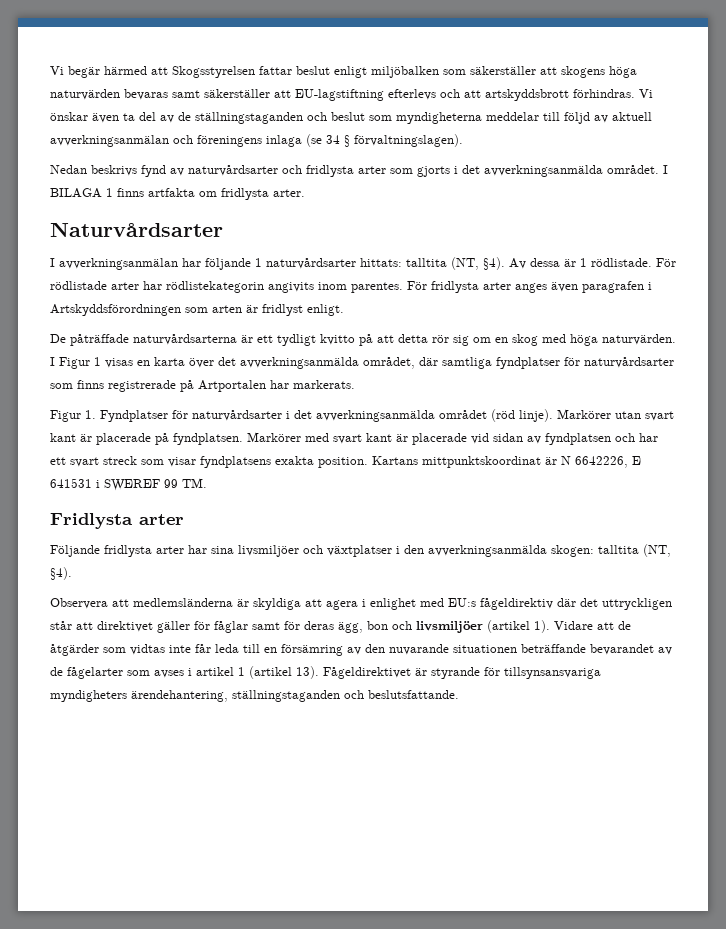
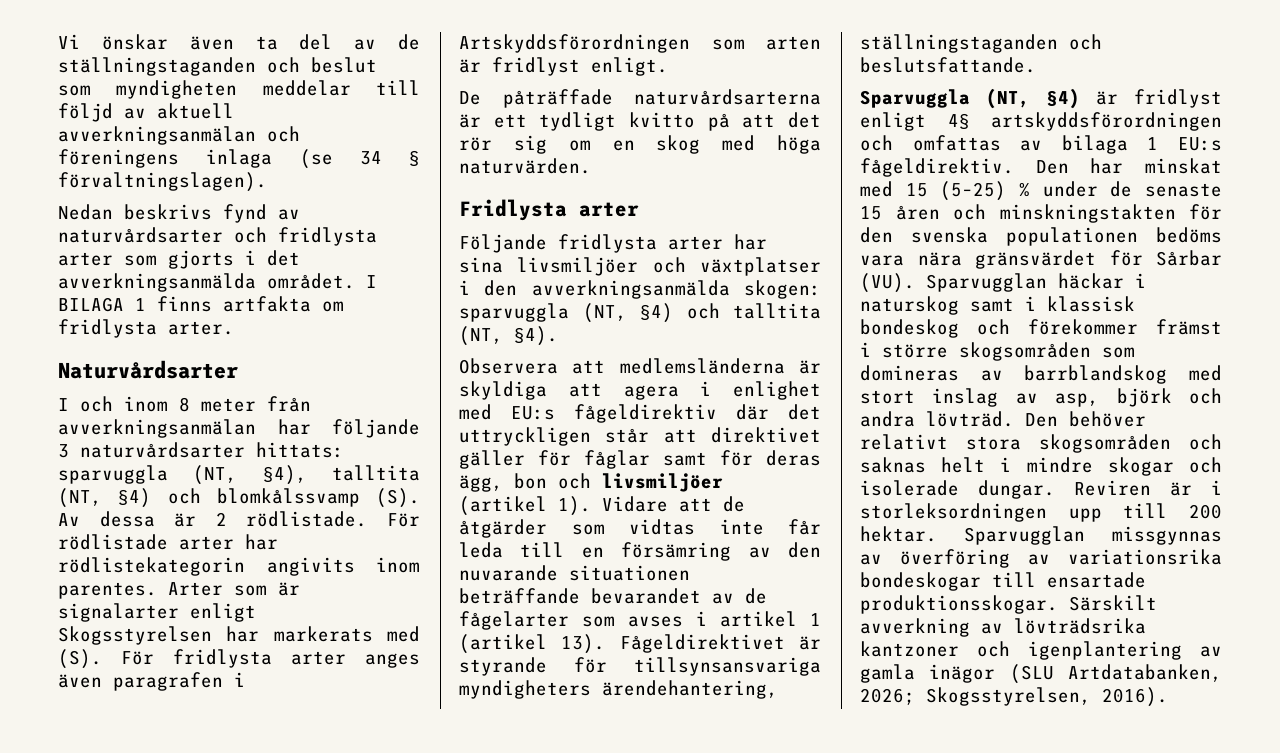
[50,66,637,78] [50,89,653,101] Vi begär härmed att Skogsstyrelsen fattar beslut enligt miljöbalken som säkerställer att skogens höga naturvärden bevaras samt säkerställer att EU-lagstiftning efterlevs och att artskyddsbrott förhindras. Vi -> [58,34,80,49] Vi
[396,112,482,124] myndigheterna -> [116,80,238,99] myndigheten
(55, 262) none -> [80,396,311,412] och inom 8 meter från
[255,258,262,267] 1 -> [58,444,69,458] 3
[406,257,505,270] talltita (NT, §4). -> [58,465,420,485] [58,488,420,508] sparvuggla (NT, §4), talltita (NT, §4) och blomkålssvamp (S).
[580,258,587,267] 1 -> [215,512,227,526] 2
(403, 287) none -> [168,582,300,596] [58,603,256,622] [58,626,420,645] [58,649,102,669] Arter som är signalarter enligt Skogsstyrelsen har markerats med (S).
[398,334,428,343] detta -> [788,112,821,128] det
[50,357,674,369] [50,380,355,392] [50,409,674,422] [50,432,658,445] [50,456,641,468] [50,478,207,491] I Figur 1 visas en karta över det avverkningsanmälda området, där samtliga fyndplatser för naturvårdsarter som finns registrerade på Artportalen har markerats. // Figur 1. Fyndplatser för naturvårdsarter i det avverkningsanmälda området (röd linje). Markörer utan svart kant är placerade på fyndplatsen. Markörer med svart kant är placerade vid sidan av fyndplatsen och har ett svart streck som visar fyndplatsens exakta position. Kartans mittpunktskoordinat är N 6642226, E 641531 i SWEREF 99 TM. -> (591, 166) none
(594, 551) none -> [459,303,720,323] sparvuggla (NT, §4) och
(459, 694) none -> [860,88,1222,109] [860,112,1222,131] [860,135,1222,154] [860,158,1222,177] [860,181,1222,201] [860,204,1222,223] [860,227,1222,246] [860,250,1222,269] [860,273,1146,293] [860,296,1135,315] [860,319,1222,338] [860,342,1135,361] [860,365,1222,384] [860,388,1222,407] [860,411,1146,427] [860,434,1222,453] [860,457,1222,476] [860,480,1222,499] [860,503,1222,522] [860,526,1222,545] [860,549,1222,568] [860,572,1146,591] [860,595,1157,614] [860,618,1146,637] [860,641,1222,660] [860,664,1222,684] [860,687,1168,707] // Sparvuggla (NT, §4) är fridlyst enligt 4§ artskyddsförordningen och omfattas av bilaga 1 EU:s fågeldirektiv. Den har minskat med 15 (5–25) % under de senaste 15 åren och minskningstakten för den svenska populationen bedöms vara nära gränsvärdet för Sårbar (VU). Sparvugglan häckar i naturskog samt i klassisk bondeskog och förekommer främst i större skogsområden som domineras av barrblandskog med stort inslag av asp, björk och andra lövträd. Den behöver relativt stora skogsområden och saknas helt i mindre skogar och isolerade dungar. Reviren är i storleksordningen upp till 200 hektar. Sparvugglan missgynnas av överföring av variationsrika bondeskogar till ensartade produktionsskogar. Särskilt avverkning av lövträdsrika kantzoner och igenplantering av gamla inägor (SLU Artdatabanken, 2026; Skogsstyrelsen, 2016).

